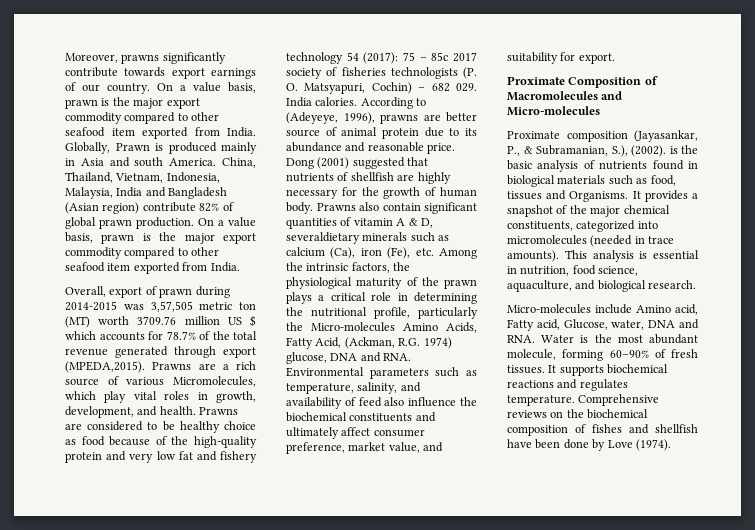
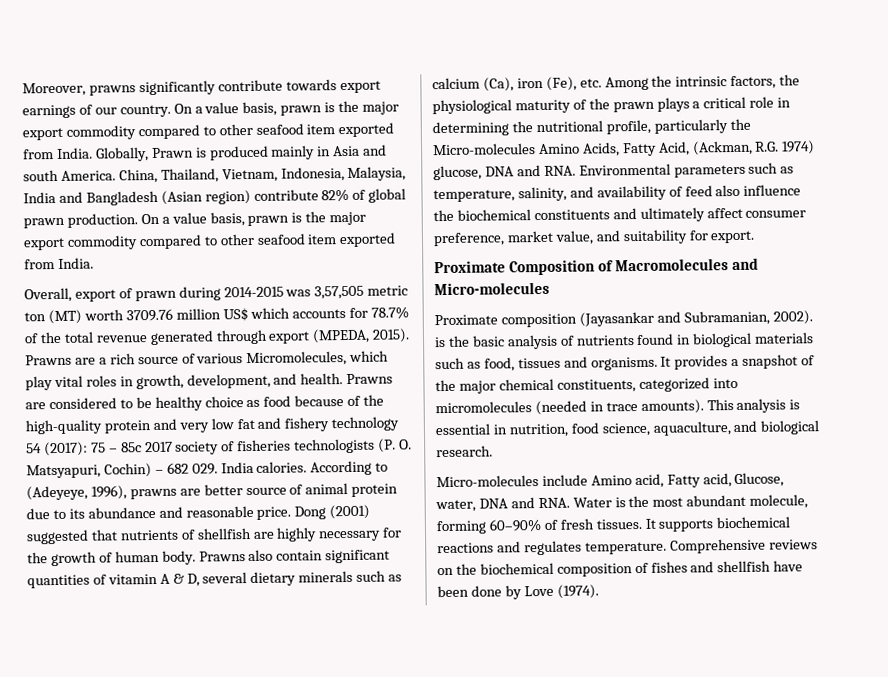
[227,315,256,327] US $ -> [222,308,249,322] US$
[65,361,145,373] (MPEDA,2015). -> [312,328,411,344] (MPEDA, 2015).
[286,232,360,244] severaldietary -> [202,571,297,587] several dietary
[634,130,698,142] [507,145,666,157] (Jayasankar, P., & Subramanian, S.), (2002). -> [578,310,813,327] (Jayasankar and Subramanian, 2002).
[569,191,629,202] Organisms. -> [590,356,658,371] organisms.

